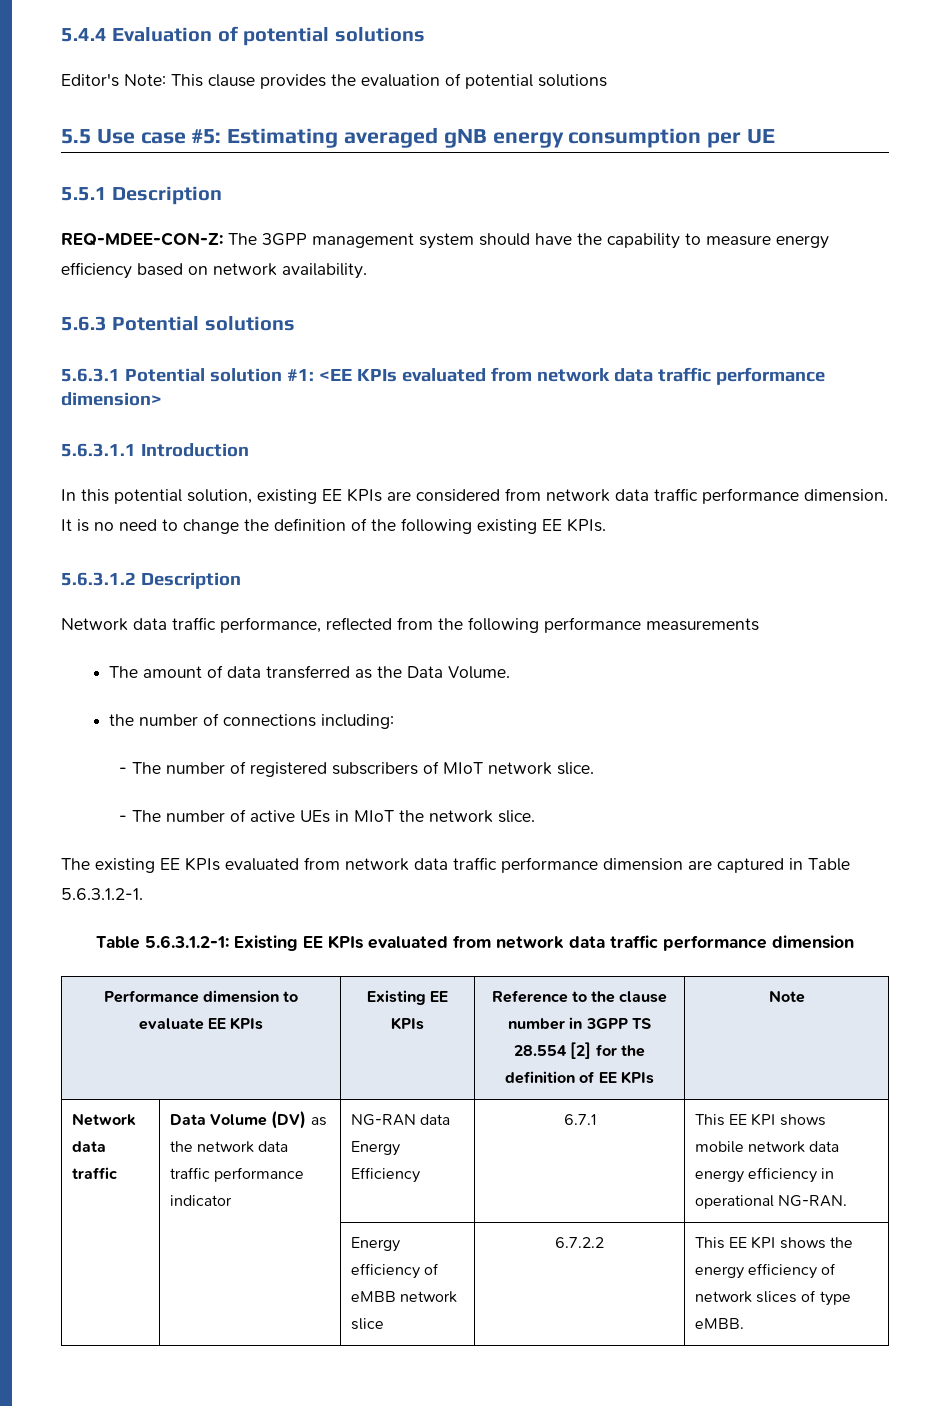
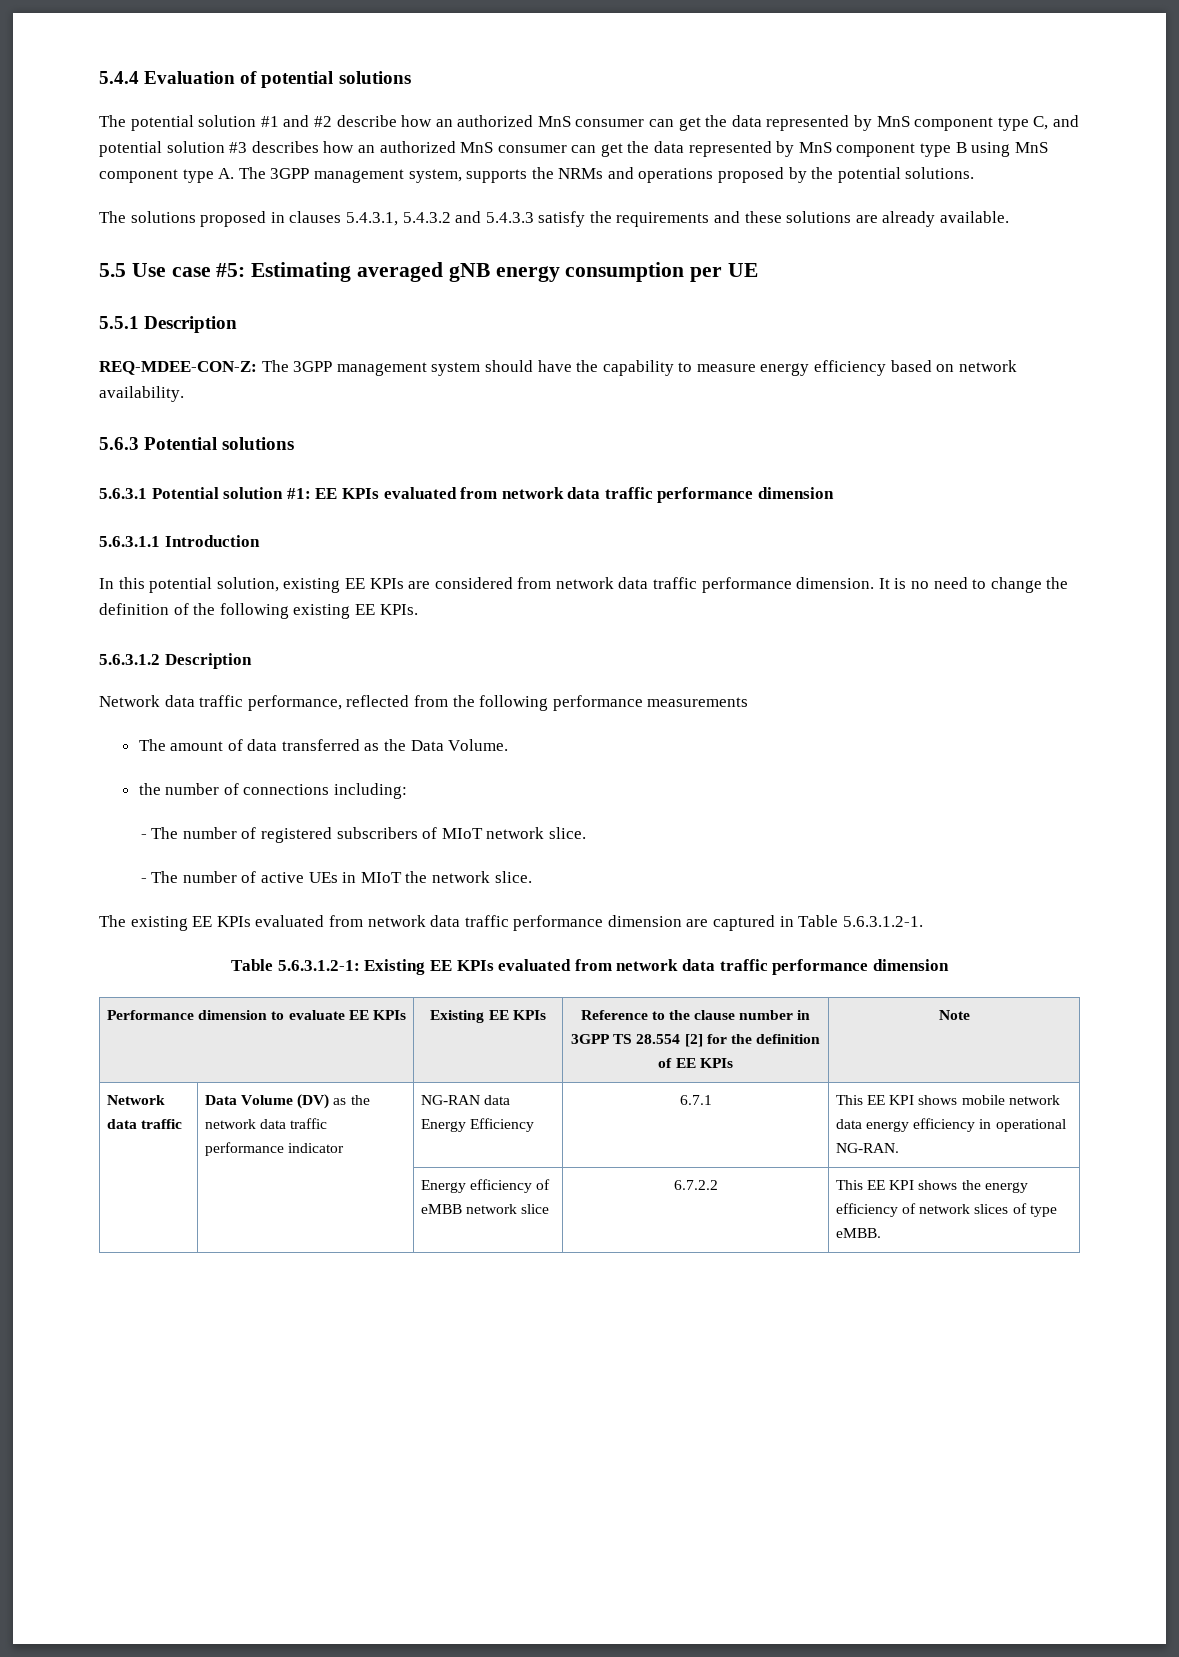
[61,73,607,89] Editor's Note: This clause provides the evaluation of potential solutions -> [99,115,1079,131] [99,141,1048,157] [99,167,975,183] [99,211,1010,227] The potential solution #1 and #2 describe how an authorized MnS consumer can get the data represented by MnS component type C, and potential solution #3 describes how an authorized MnS consumer can get the data represented by MnS component type B using MnS component type A. The 3GPP management system, supports the NRMs and operations proposed by the potential solutions. // The solutions proposed in clauses 5.4.3.1, 5.4.3.2 and 5.4.3.3 satisfy the requirements and these solutions are already available.
[318,367,825,385] [61,392,162,406] <EE KPIs evaluated from network data traffic performance dimension> -> [315,487,835,503] EE KPIs evaluated from network data traffic performance dimension

